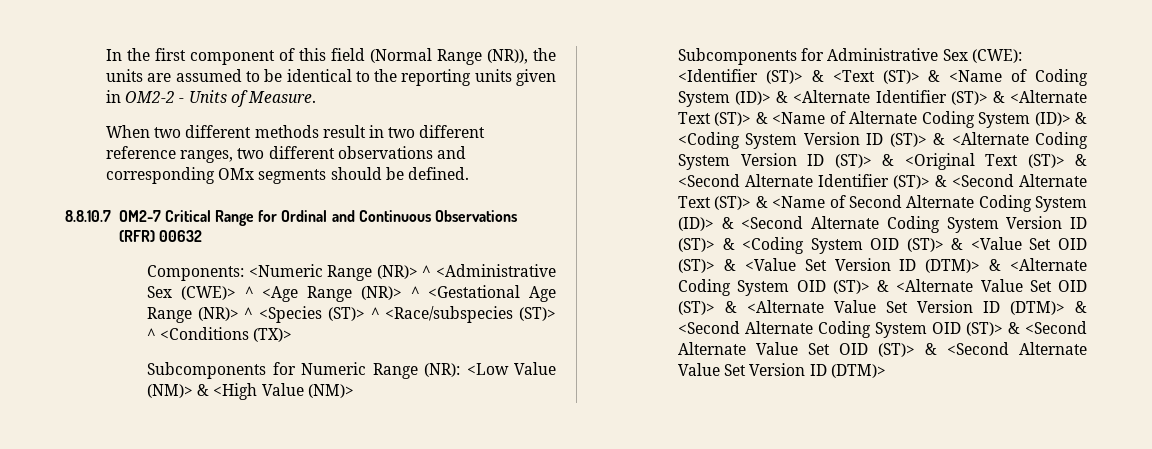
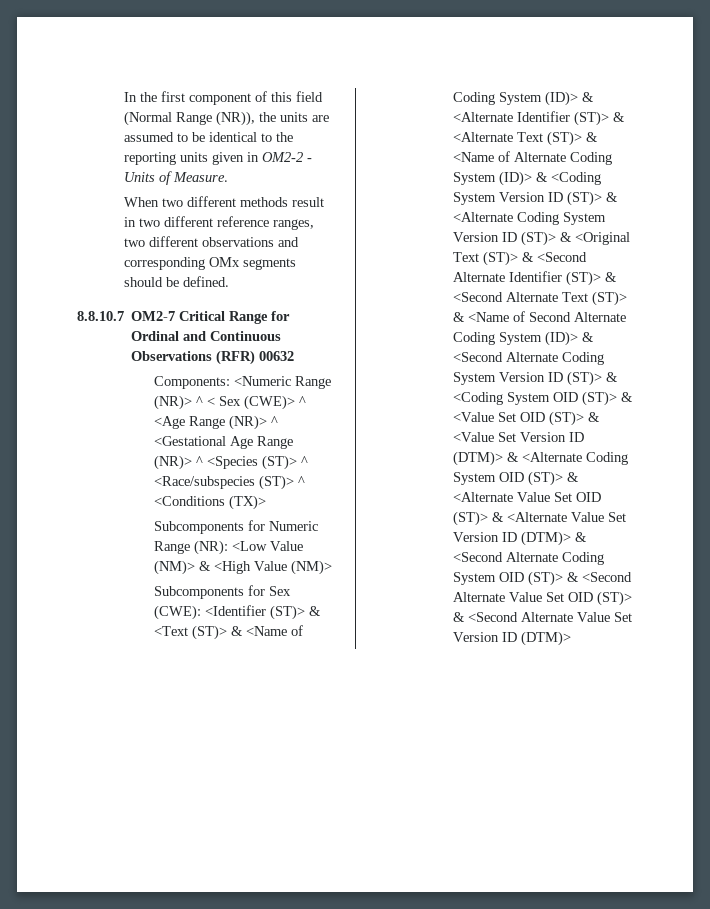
[436,264,557,277] <Administrative -> [207,397,216,406] <
[827,48,939,61] Administrative -> (266, 590) none

